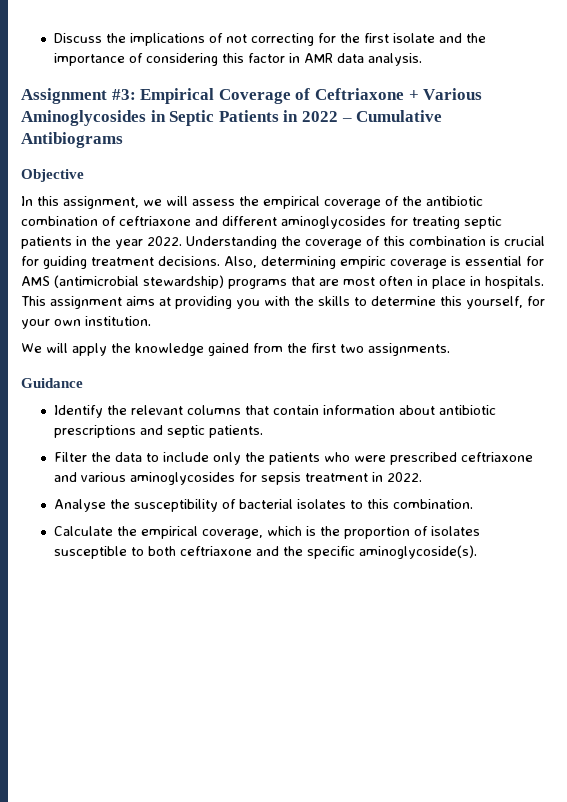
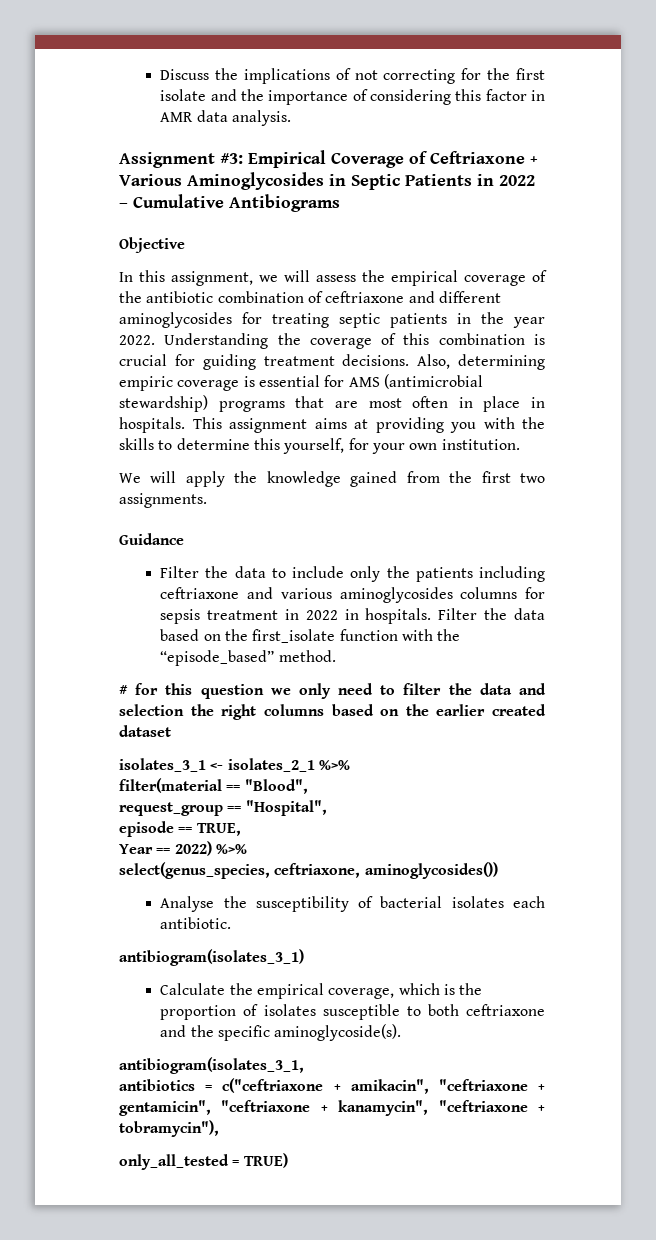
[54,405,497,418] [54,425,264,438] // Identify the relevant columns that contain information about antibiotic prescriptions and septic patients. -> (184, 539) none
[324,452,458,465] who were prescribed -> [478,566,545,582] including
(236, 478) none -> [460,587,518,599] columns
[387,472,423,482] 2022. -> [305,608,545,624] [160,629,461,643] [160,650,336,666] [119,683,546,699] [119,704,546,720] [119,725,171,737] [119,758,350,772] [119,778,308,794] [119,800,327,816] [119,821,241,837] [119,841,247,856] [119,862,498,879] 2022 in hospitals. Filter the data based on the first_isolate function with the “episode_based” method. // # for this question we only need to filter the data and selection the right columns based on the earlier created dataset // isolates_3_1 <- isolates_2_1 %>% // filter(material == "Blood", // request_group == "Hospital", // episode == TRUE, // Year == 2022) %>% // select(genus_species, ceftriaxone, aminoglycosides())
[350,499,474,509] to this combination. -> [513,896,545,908] [160,917,232,929] [119,949,304,966] each antibiotic. // antibiogram(isolates_3_1)
(478, 552) none -> [119,1057,304,1074] [119,1078,546,1094] [119,1100,546,1116] [119,1120,219,1137] [119,1153,288,1170] // antibiogram(isolates_3_1, // antibiotics = c("ceftriaxone + amikacin", "ceftriaxone + gentamicin", "ceftriaxone + kanamycin", "ceftriaxone + tobramycin"), // only_all_tested = TRUE)

